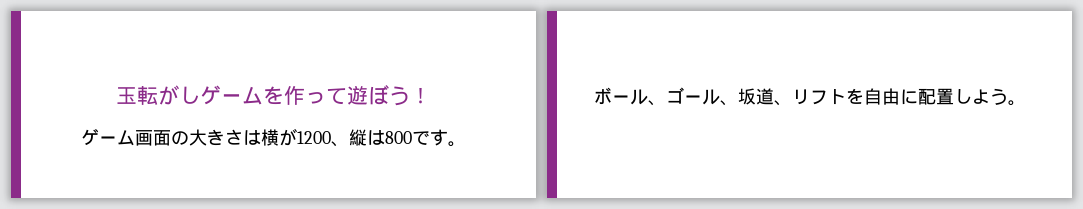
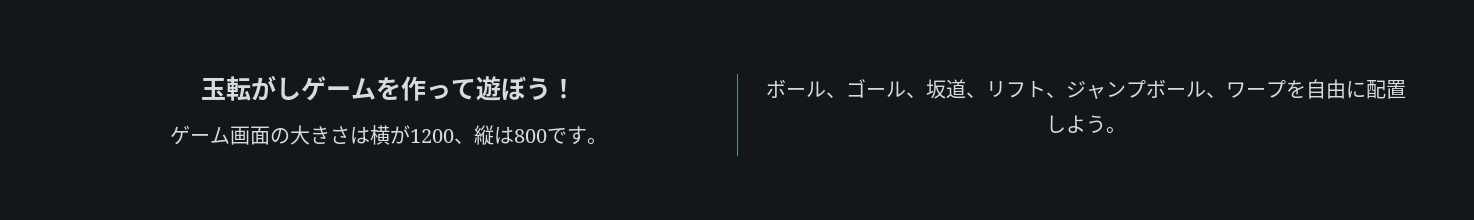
(846, 97) none -> [1046,79,1286,99] 、ジャンプボール、ワープ

